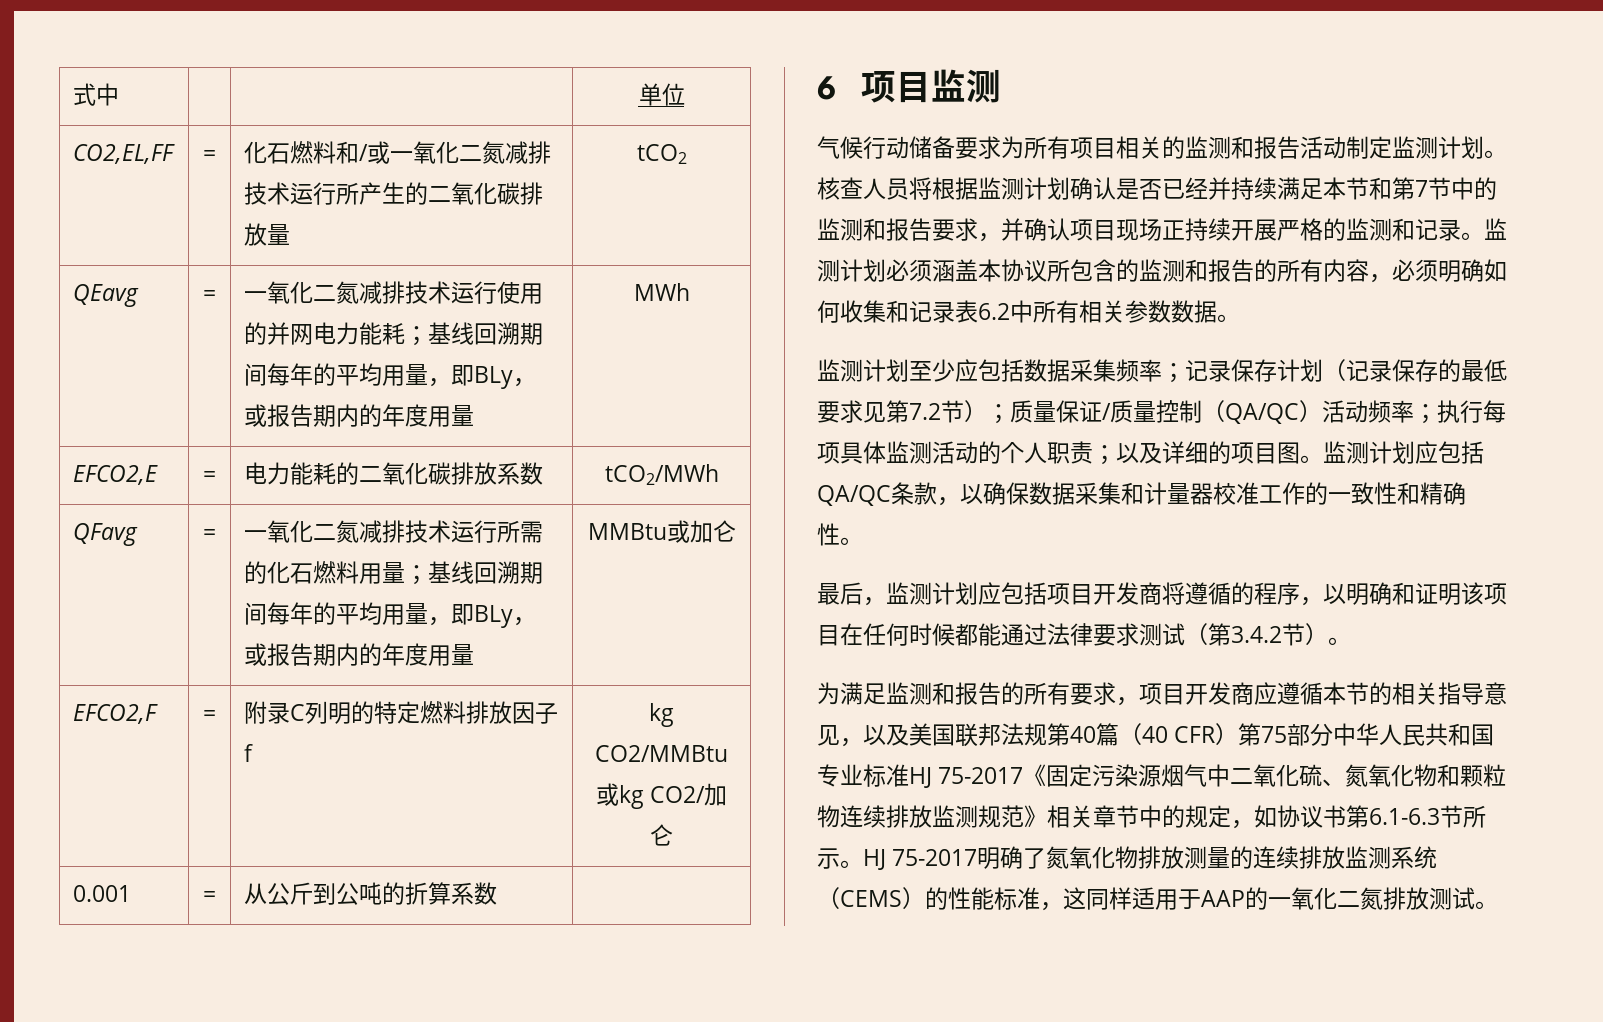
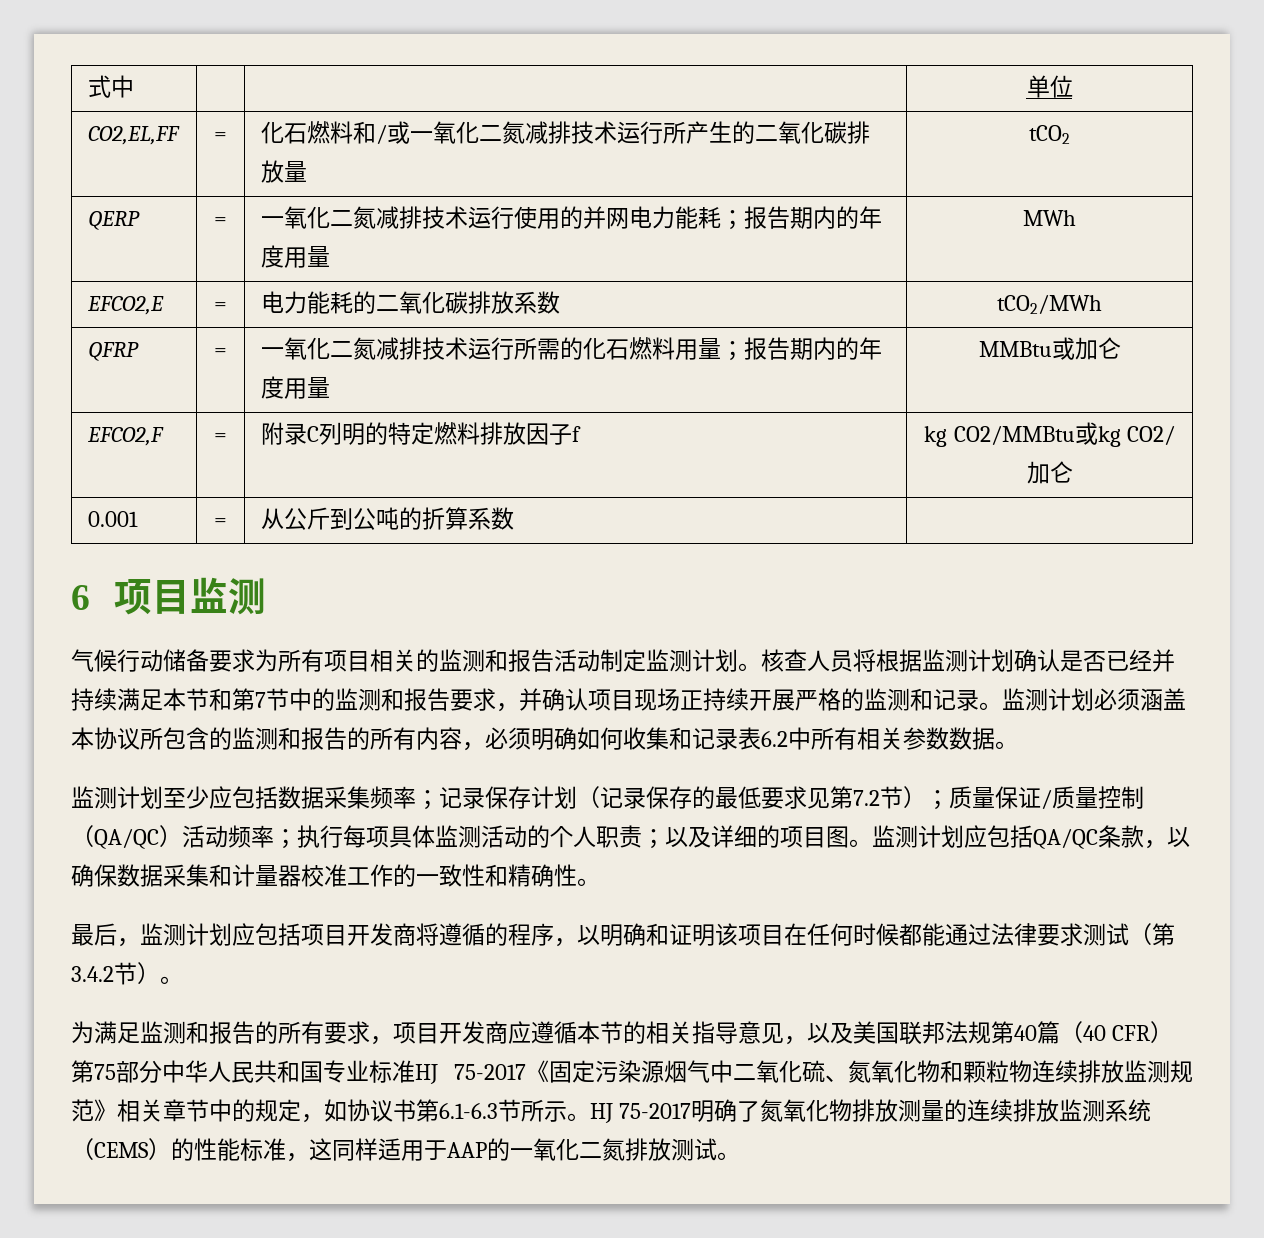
[73,284,140,307] QEavg -> [88,211,141,230] QERP
[428,322,544,345] [244,363,537,389] [244,404,268,427] 基线回溯期间每年的平均用量，即BLy，或 -> (745, 220) none
[73,523,139,546] QFavg -> [88,342,140,361] QFRP
[428,561,544,584] [244,602,537,628] [244,643,268,666] 基线回溯期间每年的平均用量，即BLy，或 -> (745, 351) none

